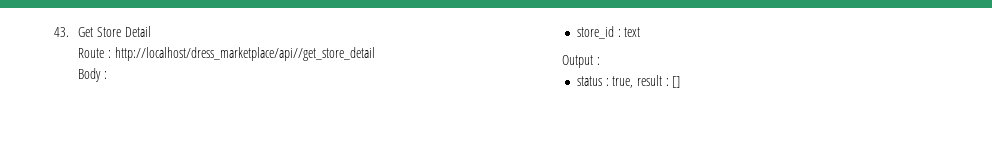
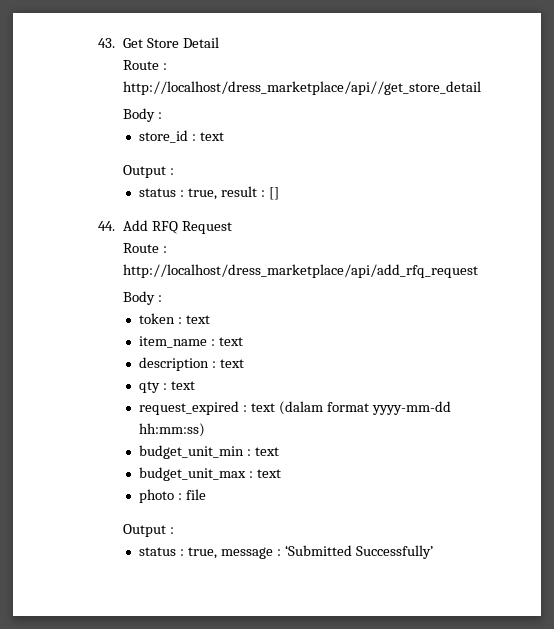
(681, 82) none -> [97,220,233,234] [123,243,168,253] [123,264,479,278] [123,291,163,305] [139,313,211,324] [139,336,244,348] [139,357,245,371] [139,381,196,393] [139,401,451,415] [139,423,206,437] [139,445,280,459] [139,467,282,481] [139,489,207,503] [123,524,175,537] [139,545,433,559] // 44. Add RFQ Request // Route : http://localhost/dress_marketplace/api/add_rfq_request // Body : // token : text // item_name : text // description : text // qty : text // request_expired : text (dalam format yyyy-mm-dd hh:mm:ss) // budget_unit_min : text // budget_unit_max : text // photo : file // Output : // status : true, message : ‘Submitted Successfully’

